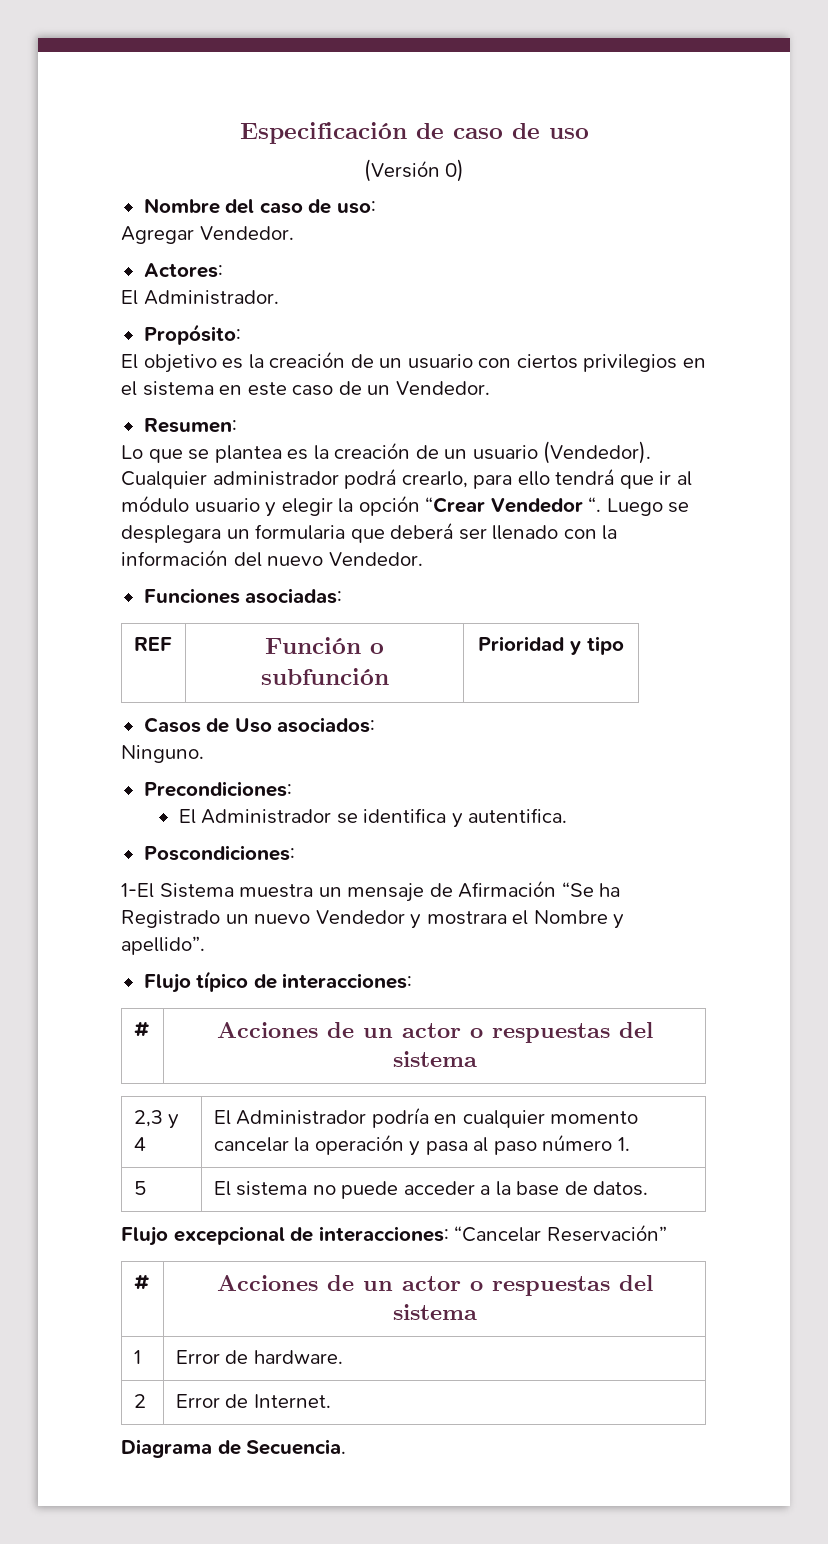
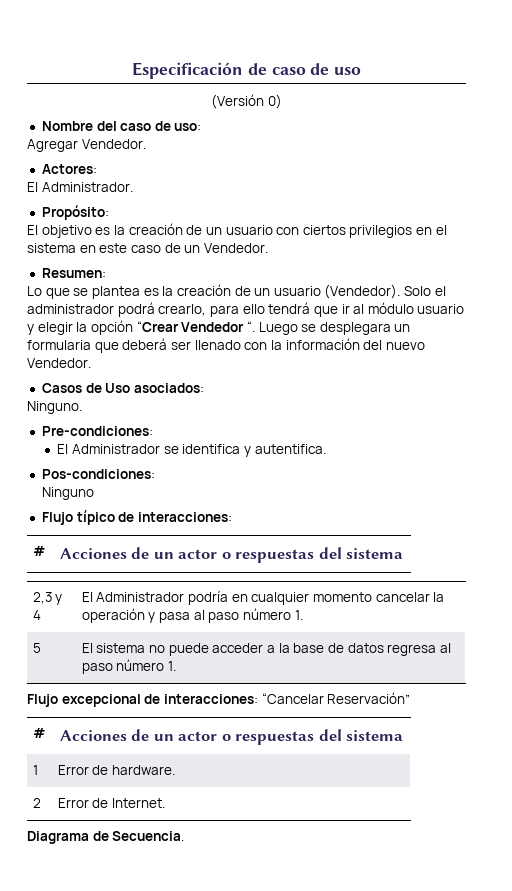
[121,471,207,489] Cualquier -> [404,286,446,296] Solo el
[143,588,343,604] [133,637,172,651] [265,637,384,654] [260,668,389,685] [478,636,624,655] // Funciones asociadas: // REF | Función o subfunción | Prioridad y tipo -> (91, 363) none
[143,781,292,797] Precondiciones: -> [41,426,153,436] Pre-condiciones:
[143,845,295,861] [121,880,621,902] [121,910,625,929] [121,936,205,955] Poscondiciones: // 1-El Sistema muestra un mensaje de Afirmación “Se ha Registrado un nuevo Vendedor y mostrara el Nombre y apellido”. -> [41,469,155,479] [42,487,95,500] Pos-condiciones: // Ninguno
[593,1181,649,1196] datos. -> [347,643,451,656] [81,659,177,674] datos regresa al paso número 1.

